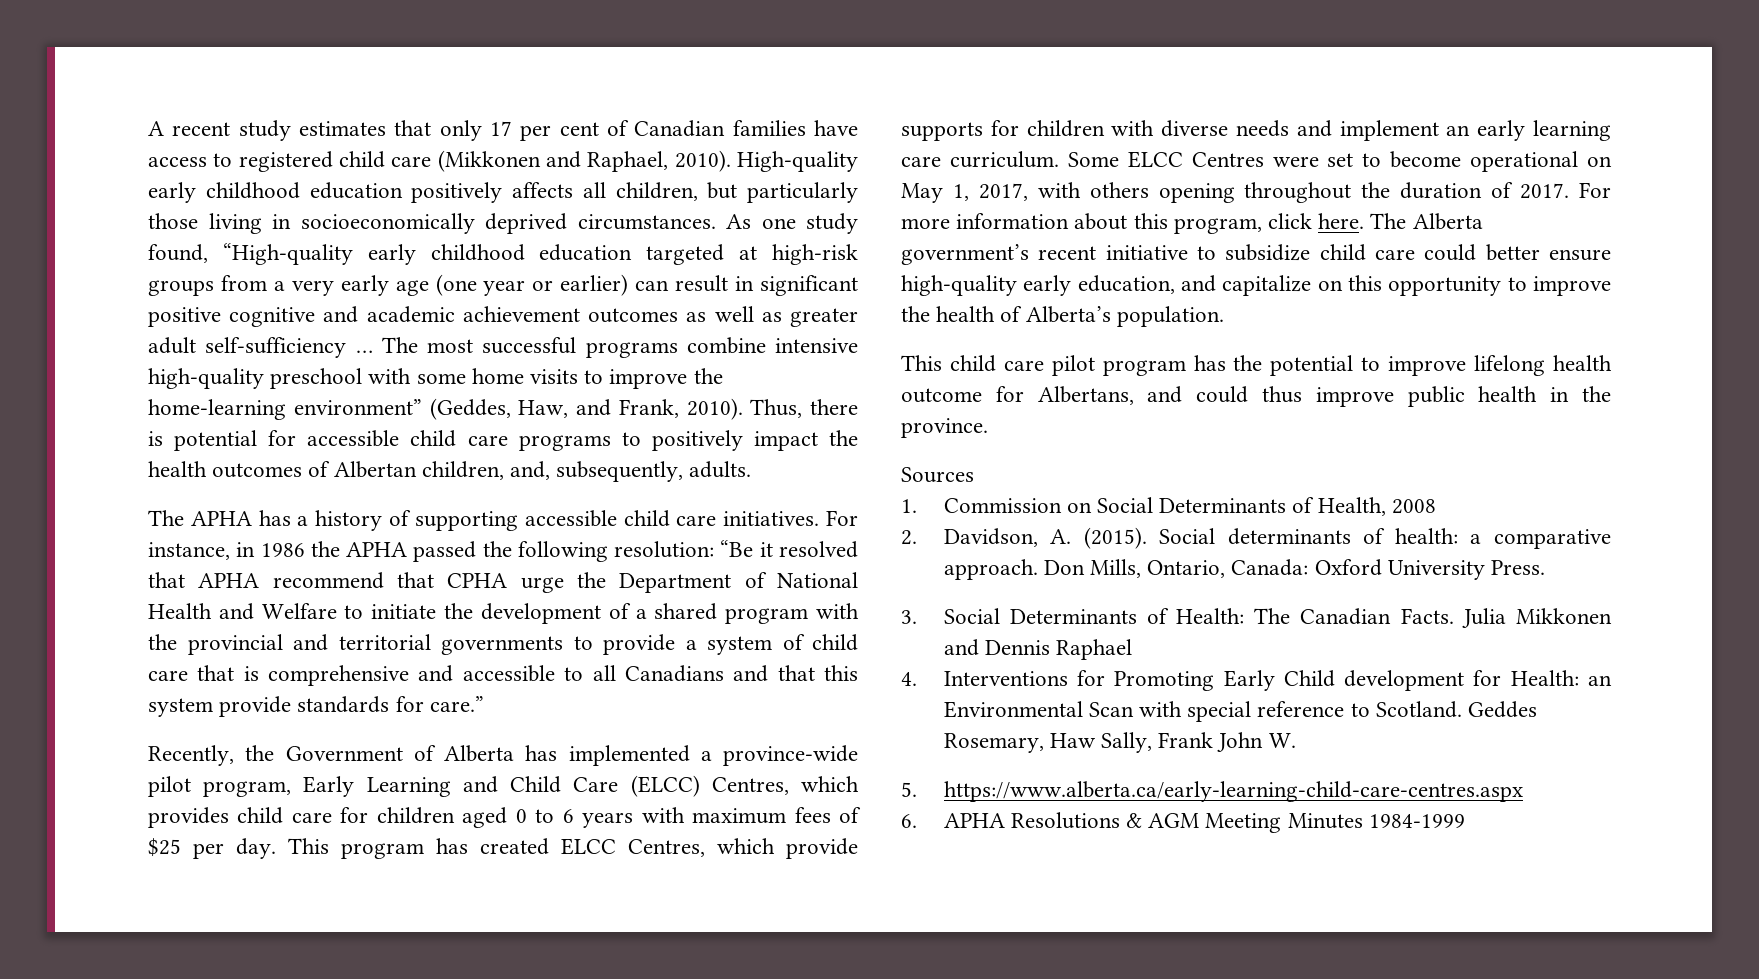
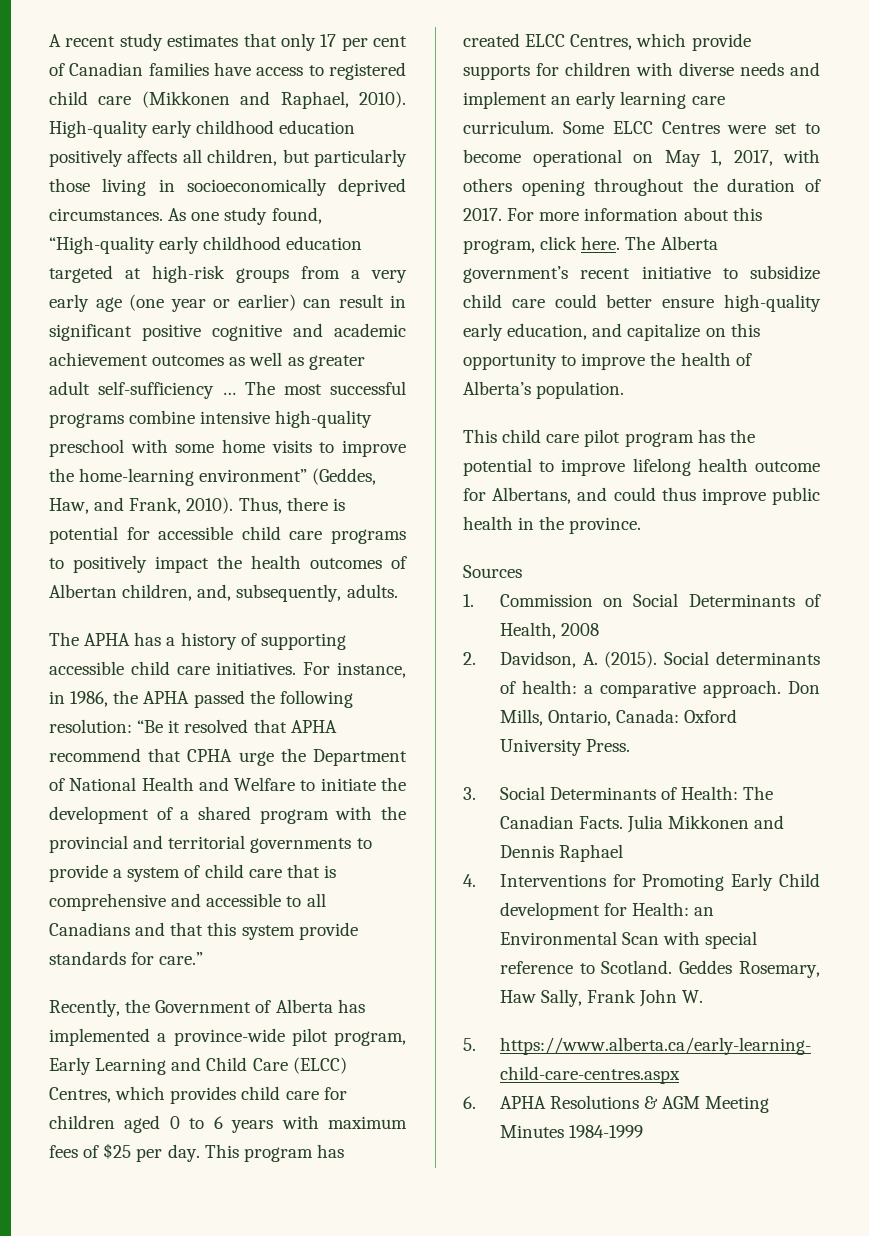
[260,543,305,557] 1986 -> [70,691,109,707] 1986,

